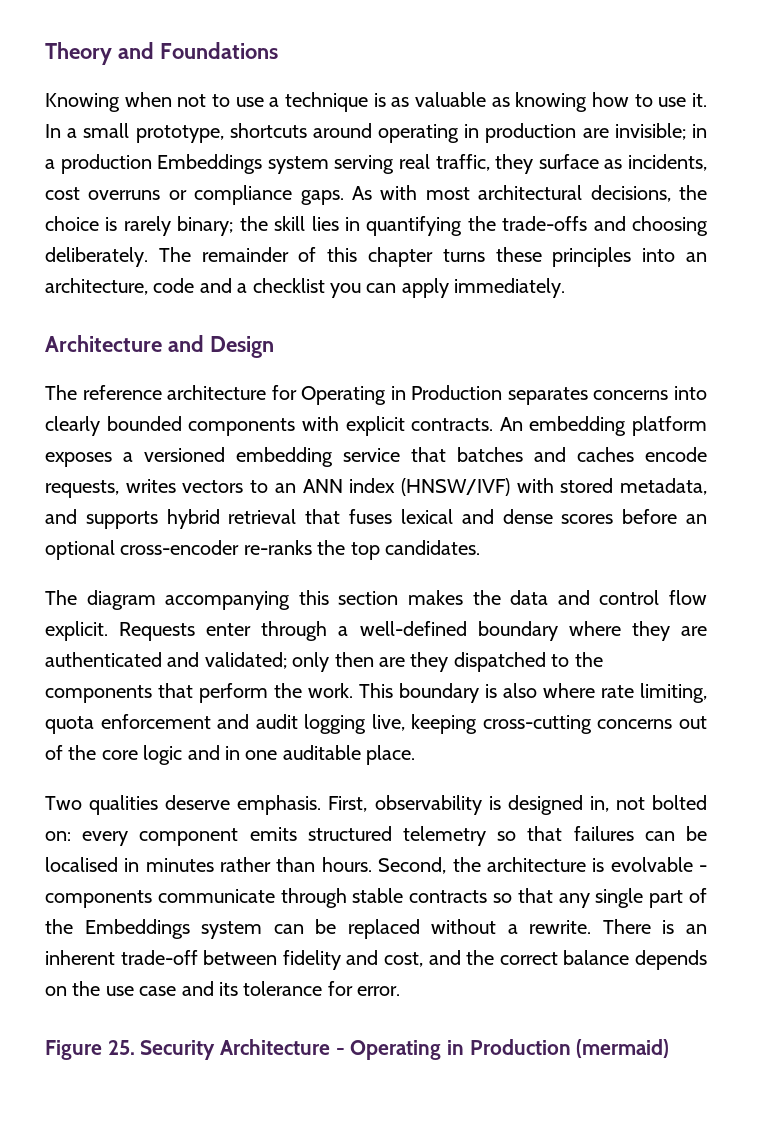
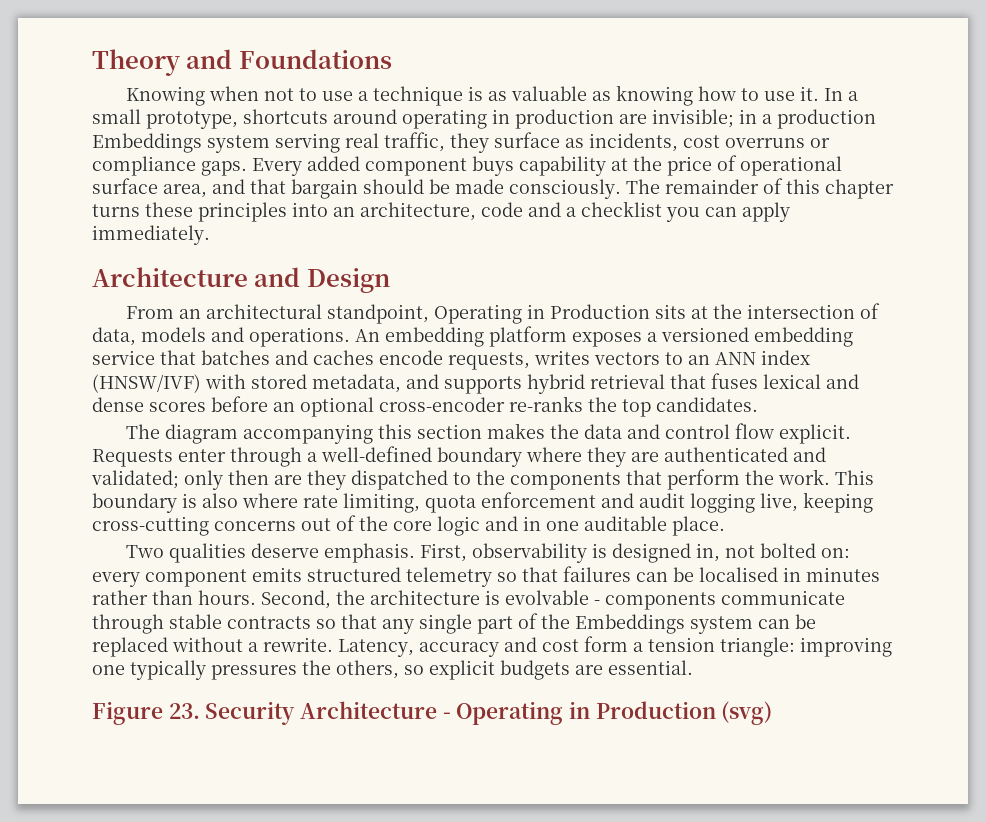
[352,185,707,202] [45,216,708,236] [45,247,148,267] As with most architectural decisions, the choice is rarely binary; the skill lies in quantifying the trade-offs and choosing deliberately. -> [252,155,842,176] [92,178,621,199] Every added component buys capability at the price of operational surface area, and that bargain should be made consciously.
[45,385,707,405] [45,416,494,436] The reference architecture for Operating in Production separates concerns into clearly bounded components with explicit contracts. -> [126,303,881,324] [92,327,350,347] From an architectural standpoint, Operating in Production sits at the intersection of data, models and operations.
[602,919,707,934] [45,950,708,970] [45,981,401,996] There is an inherent trade-off between fidelity and cost, and the correct balance depends on the use case and its tolerance for error. -> [338,636,892,657] [92,660,693,680] Latency, accuracy and cost form a tension triangle: improving one typically pressures the others, so explicit budgets are essential.
[107,1040,135,1055] 25. -> [168,703,200,719] 23.
[576,1039,670,1058] (mermaid) -> [721,701,773,725] (svg)

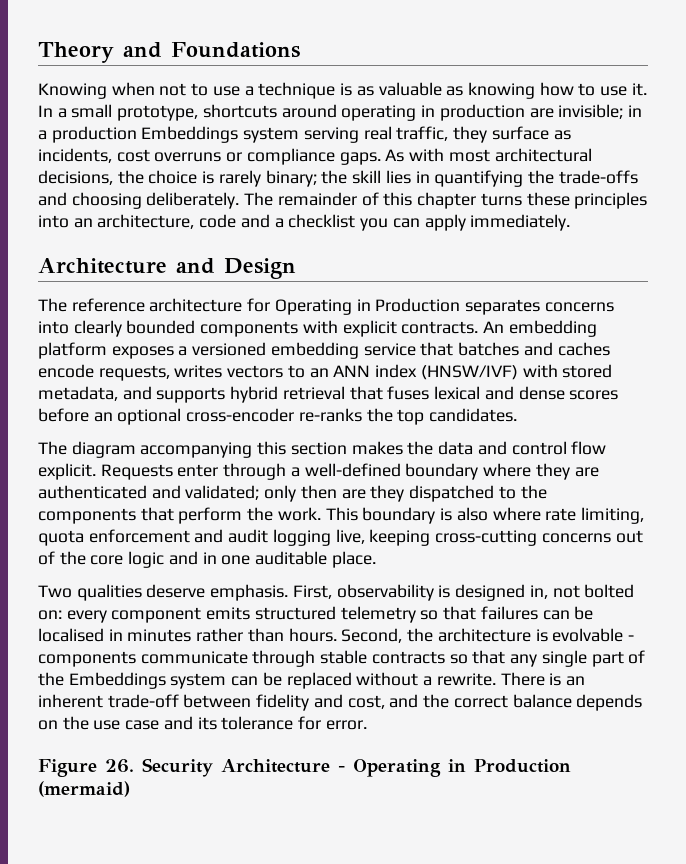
[252,155,842,176] [92,178,621,199] Every added component buys capability at the price of operational surface area, and that bargain should be made consciously. -> [385,148,592,162] [38,170,638,187] [38,192,240,209] As with most architectural decisions, the choice is rarely binary; the skill lies in quantifying the trade-offs and choosing deliberately.
[126,303,881,324] [92,327,350,347] From an architectural standpoint, Operating in Production sits at the intersection of data, models and operations. -> [38,298,614,315] [38,320,479,337] The reference architecture for Operating in Production separates concerns into clearly bounded components with explicit contracts.
[338,636,892,657] [92,660,693,680] Latency, accuracy and cost form a tension triangle: improving one typically pressures the others, so explicit budgets are essential. -> [500,672,585,686] [38,694,643,711] [38,716,367,730] There is an inherent trade-off between fidelity and cost, and the correct balance depends on the use case and its tolerance for error.
[168,703,200,719] 23. -> [105,759,134,773] 26.
[721,701,773,725] (svg) -> [38,781,130,797] (mermaid)

